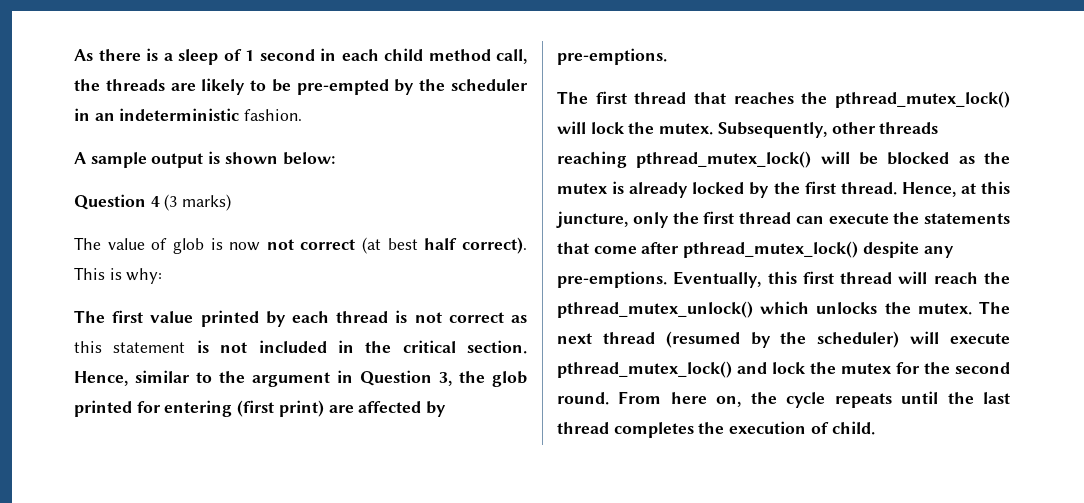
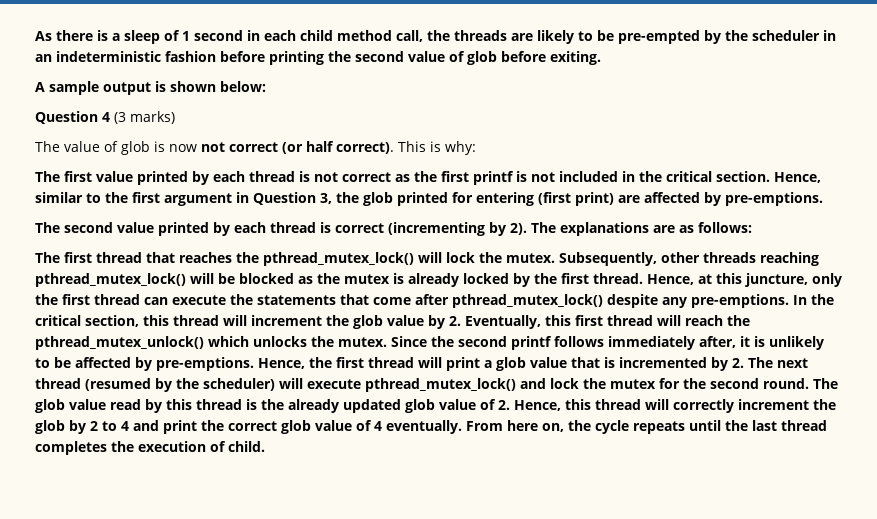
[244,109,303,121] fashion. -> [165,51,601,65] fashion before printing the second value of glob before exiting.
[362,237,418,254] (at best -> [282,142,303,154] (or
[74,341,186,353] this statement -> [414,171,514,185] the first printf
(245, 377) none -> [132,192,160,203] first
(667, 56) none -> [35,222,752,236] // The second value printed by each thread is correct (incrementing by 2). The explanations are as follows:
(667, 279) none -> [793,294,834,305] [35,315,461,329] In the critical section, this thread will increment the glob value by 2.
(972, 309) none -> [391,336,824,350] [35,357,744,371] Since the second printf follows immediately after, it is unlikely to be affected by pre-emptions. Hence, the first thread will print a glob value that is incremented by 2.
(609, 398) none -> [813,378,838,389] [35,399,836,413] [35,420,462,434] The glob value read by this thread is the already updated glob value of 2. Hence, this thread will correctly increment the glob by 2 to 4 and print the correct glob value of 4 eventually.

